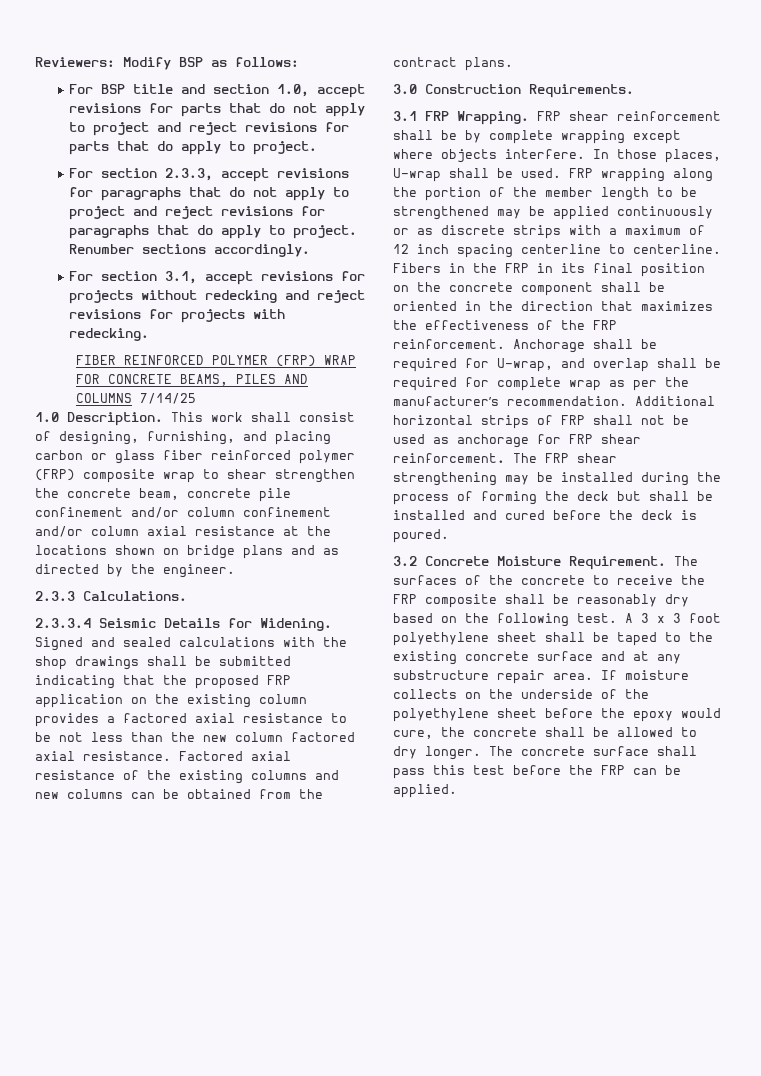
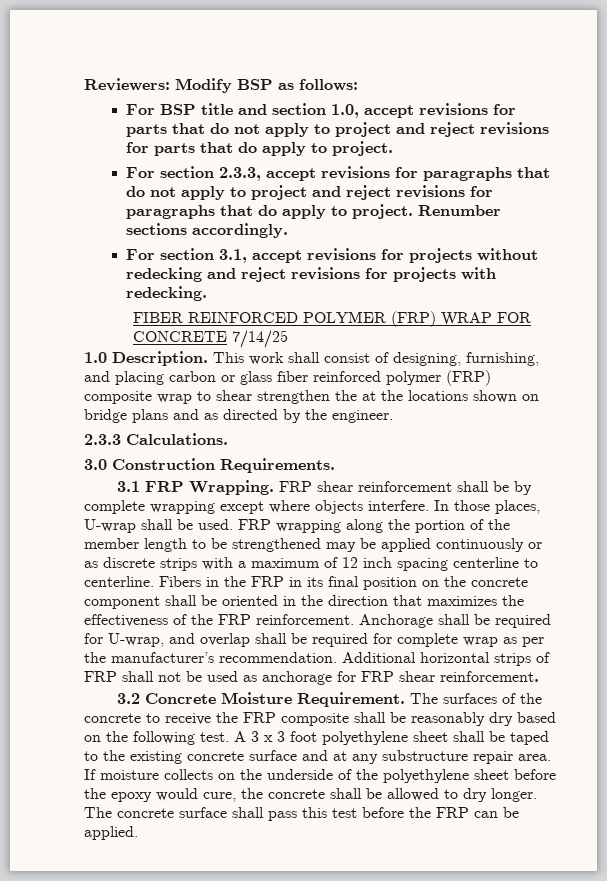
[180,374,309,386] [76,393,133,403] BEAMS, PILES AND COLUMNS -> (228, 336) none
[67,488,291,502] [35,507,331,518] [35,526,275,537] concrete beam, concrete pile confinement and/or column confinement and/or column axial resistance -> (357, 395) none
[35,618,332,631] [35,637,347,651] [35,656,291,670] [35,675,291,689] [35,694,307,708] [35,713,347,727] [35,732,355,742] [35,751,291,761] [35,770,339,784] [35,789,323,799] [393,57,513,71] // 2.3.3.4 Seismic Details for Widening. Signed and sealed calculations with the shop drawings shall be submitted indicating that the proposed FRP application on the existing column provides a factored axial resistance to be not less than the new column factored axial resistance. Factored axial resistance of the existing columns and new columns can be obtained from the contract plans. -> (228, 439) none
[513,453,617,463] [393,472,721,486] [393,491,713,505] [393,510,697,520] [393,529,449,543] The FRP shear strengthening may be installed during the process of forming the deck but shall be installed and cured before the deck is poured. -> (539, 676) none

